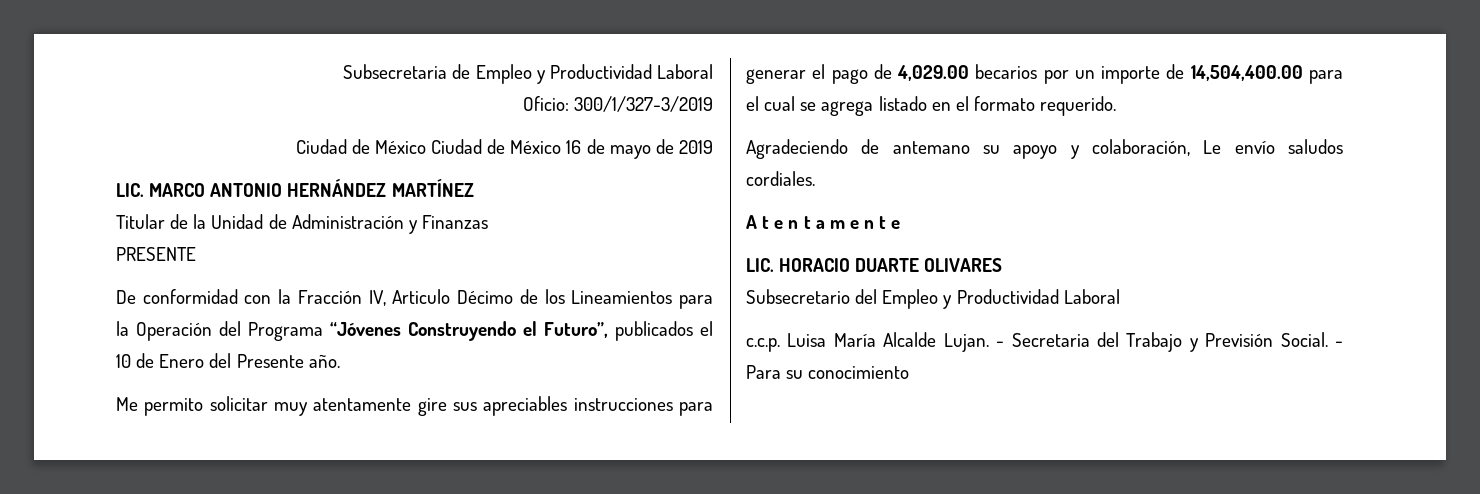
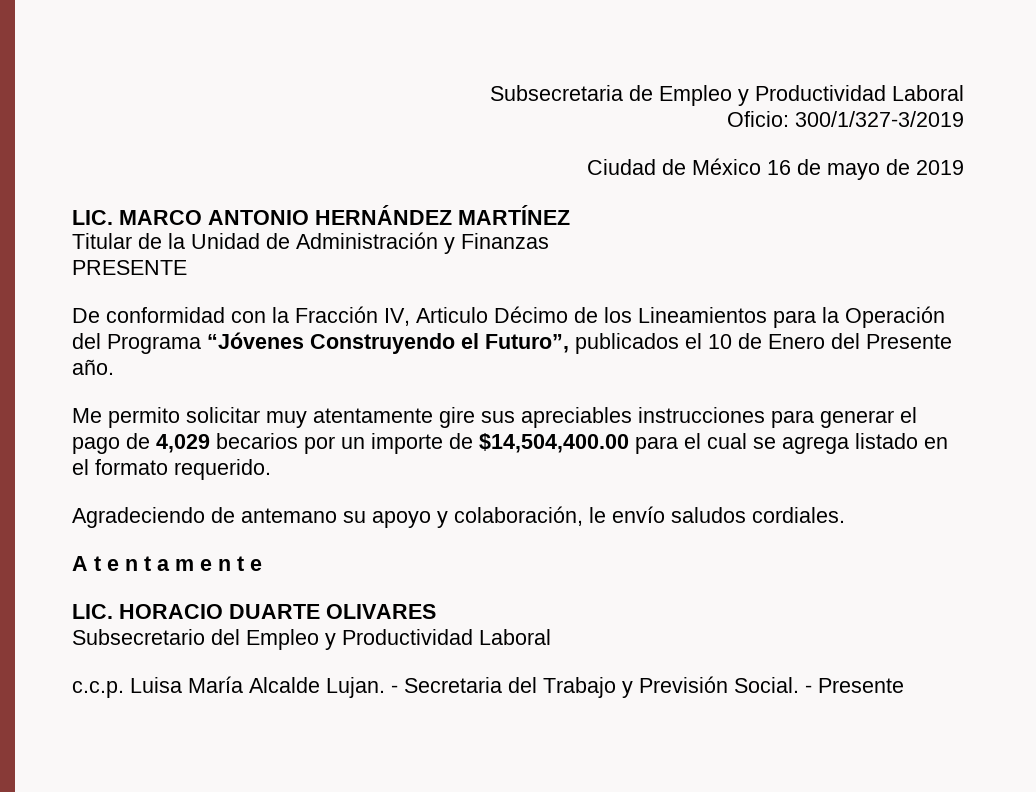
[431,139,562,154] Ciudad de México -> (761, 166) none
[897,65,970,81] 4,029.00 -> [156,434,210,453] 4,029
[1190,65,1303,81] 14,504,400.00 -> [479,433,629,453] $14,504,400.00
[1203,140,1222,154] Le -> [589,507,606,523] le
[746,365,910,379] Para su conocimiento -> [818,678,904,693] Presente

